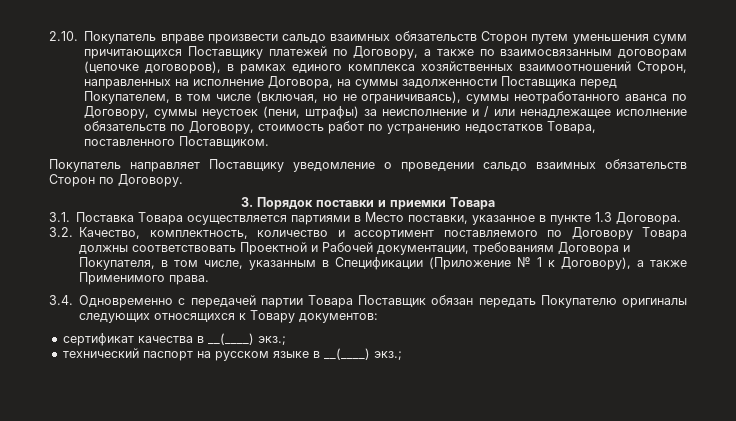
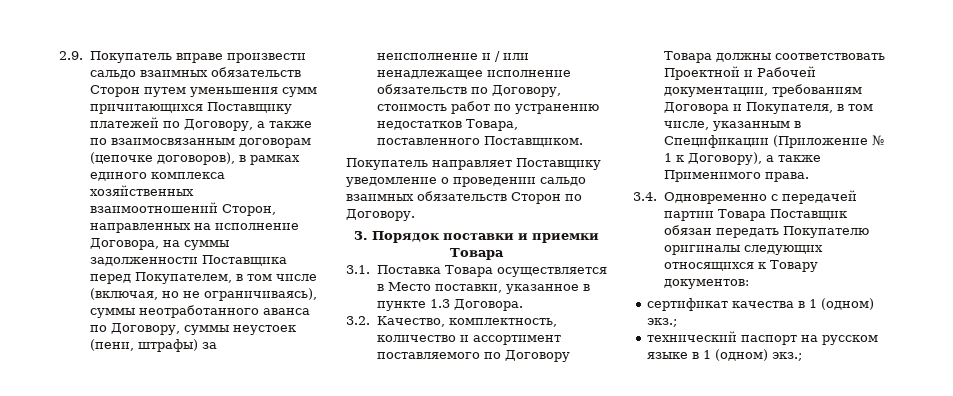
[49,31,78,41] 2.10. -> [59,51,83,60] 2.9.
[291,215,351,225] партиями -> (607, 272) none
[207,333,254,345] __(____) -> [809,298,875,310] 1 (одном)
[323,348,370,360] __(____) -> [703,349,769,361] 1 (одном)

